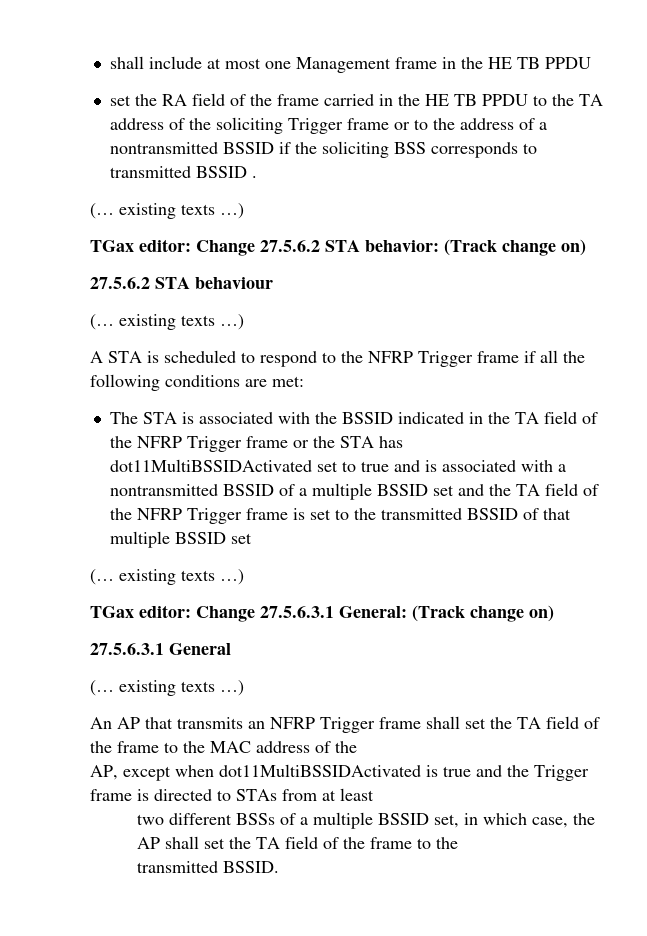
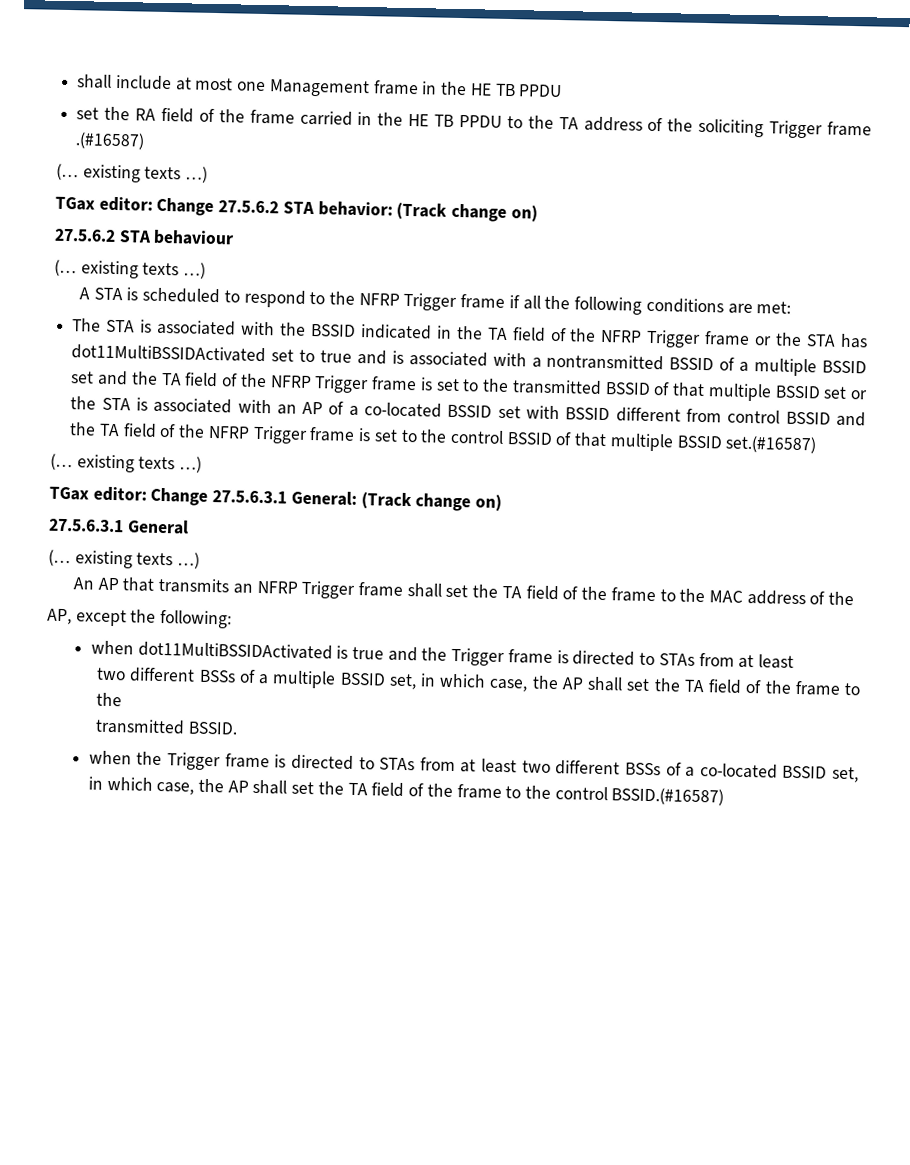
[393,118,547,130] [109,141,537,158] [109,166,257,178] or to the address of a nontransmitted BSSID if the soliciting BSS corresponds to transmitted BSSID . -> [75,132,146,150] .(#16587)
(252, 538) none -> [850,390,868,400] [70,396,867,427] [69,422,818,454] or the STA is associated with an AP of a co-located BSSID set with BSSID different from control BSSID and the TA field of the NFRP Trigger frame is set to the control BSSID of that multiple BSSID set.(#16587)
(171, 773) none -> [130,609,233,629] the following: //
(280, 867) none -> [88,750,859,783] [87,776,725,806] // when the Trigger frame is directed to STAs from at least two different BSSs of a co-located BSSID set, in which case, the AP shall set the TA field of the frame to the control BSSID.(#16587)

